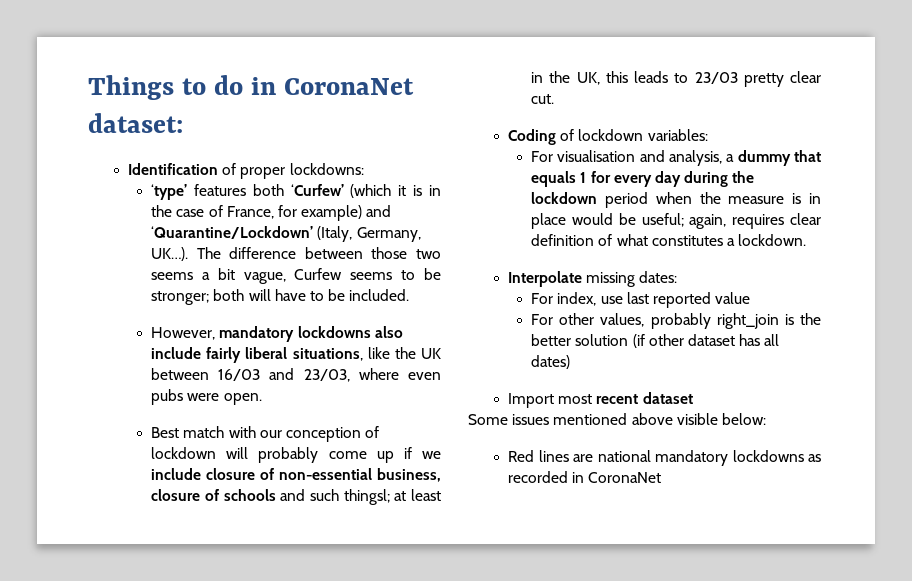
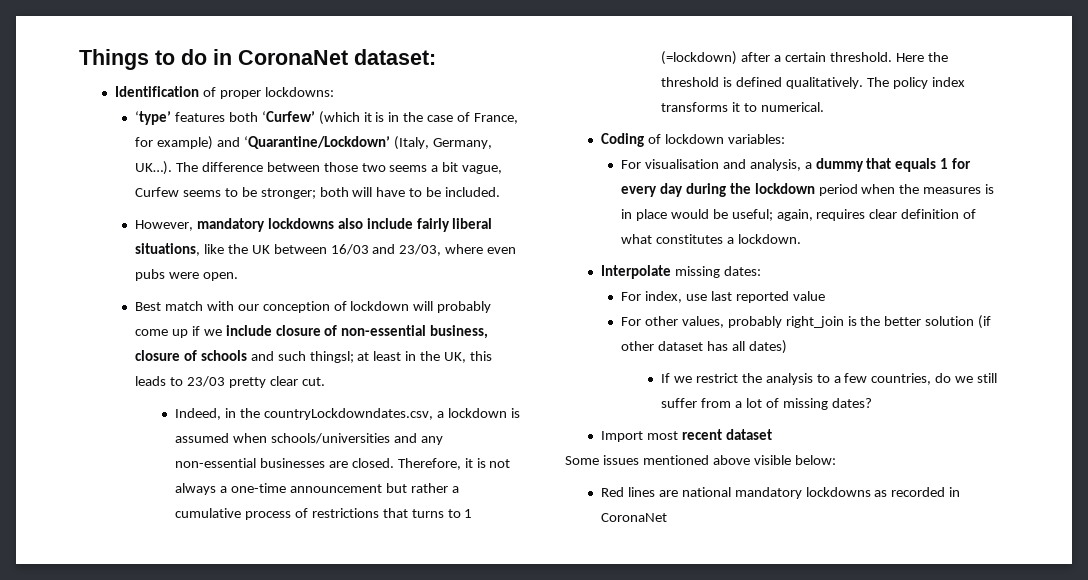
(555, 99) none -> [175,408,520,420] [175,433,443,445] [175,458,511,470] [175,483,459,495] [175,508,473,520] [661,51,948,65] [661,77,965,89] [661,102,824,112] // Indeed, in the countryLockdowndates.csv, a lockdown is assumed when schools/universities and any non-essential businesses are closed. Therefore, it is not always a one-time announcement but rather a cumulative process of restrictions that turns to 1 (=lockdown) after a certain threshold. Here the threshold is defined qualitatively. The policy index transforms it to numerical.
[728,196,785,204] measure -> [923,187,982,194] measures
(571, 362) none -> [661,373,998,385] [661,398,872,410] // If we restrict the analysis to a few countries, do we still suffer from a lot of missing dates?

